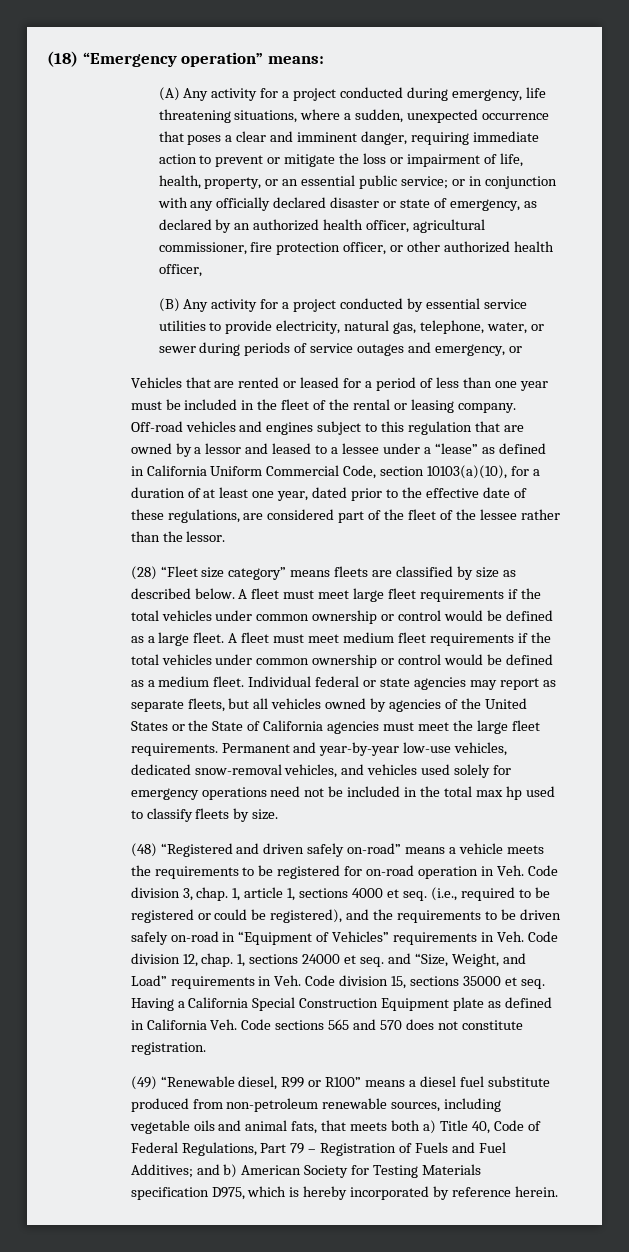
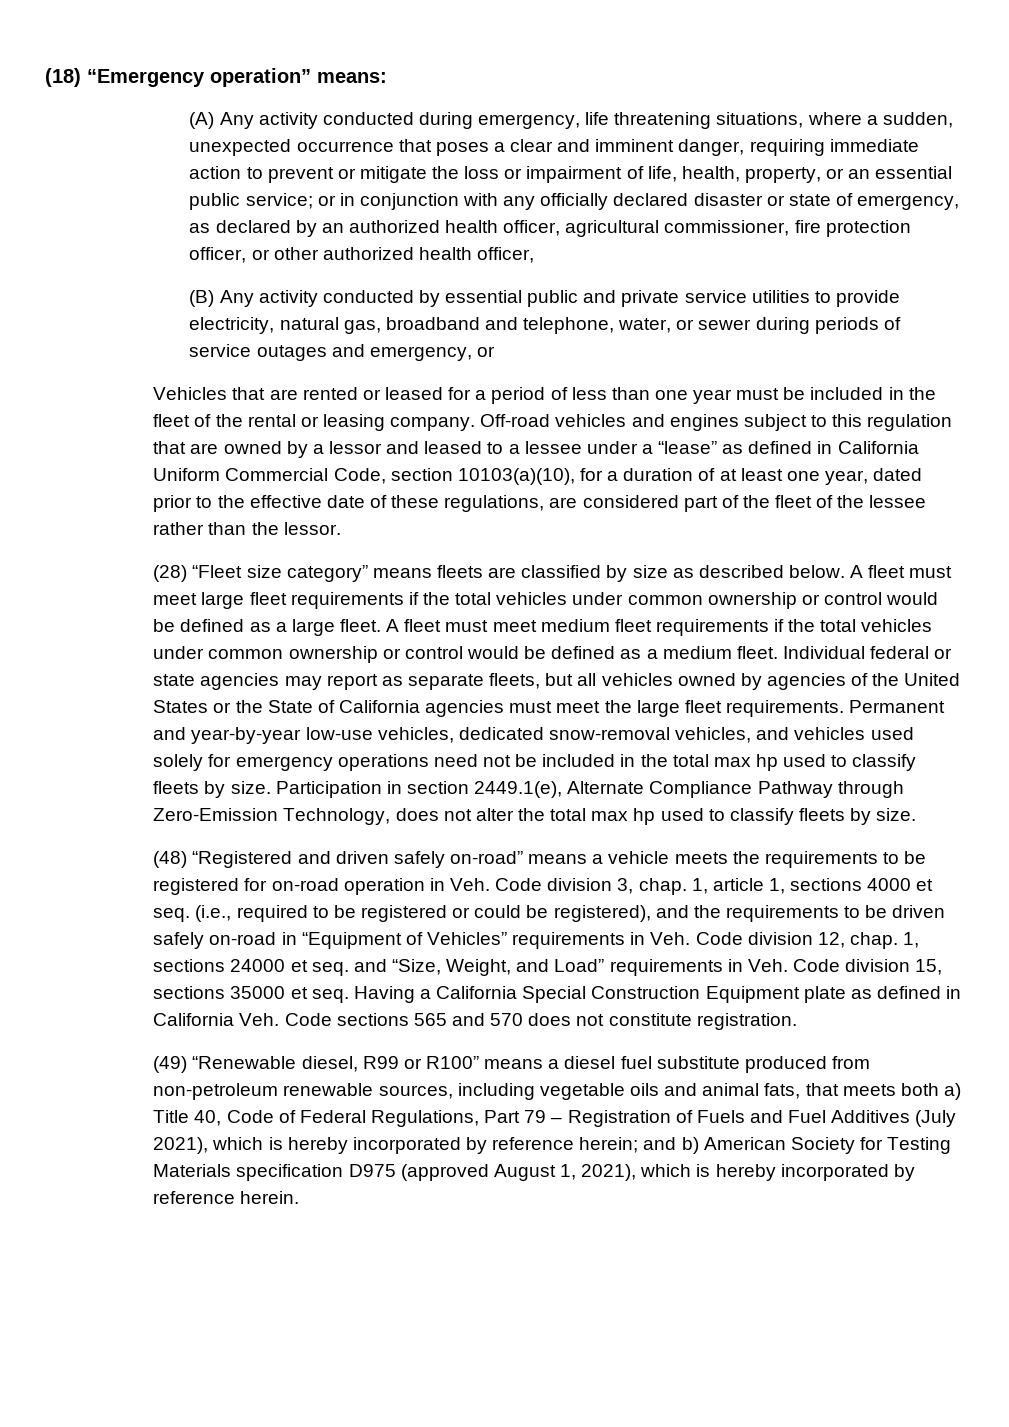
[260,88,337,101] for a project -> (318, 120) none
[260,298,480,312] for a project conducted by essential -> [322,290,680,307] conducted by essential public and private
(417, 328) none -> [385,317,518,330] broadband and
(279, 814) none -> [275,781,904,798] [153,808,917,825] Participation in section 2449.1(e), Alternate Compliance Pathway through Zero-Emission Technology, does not alter the total max hp used to classify fleets by size.
[130,1164,193,1178] Additives; -> [831,1110,957,1127] [153,1137,639,1154] Additives (July 2021), which is hereby incorporated by reference herein;
[211,1187,245,1200] D975, -> [348,1164,637,1181] D975 (approved August 1, 2021),

